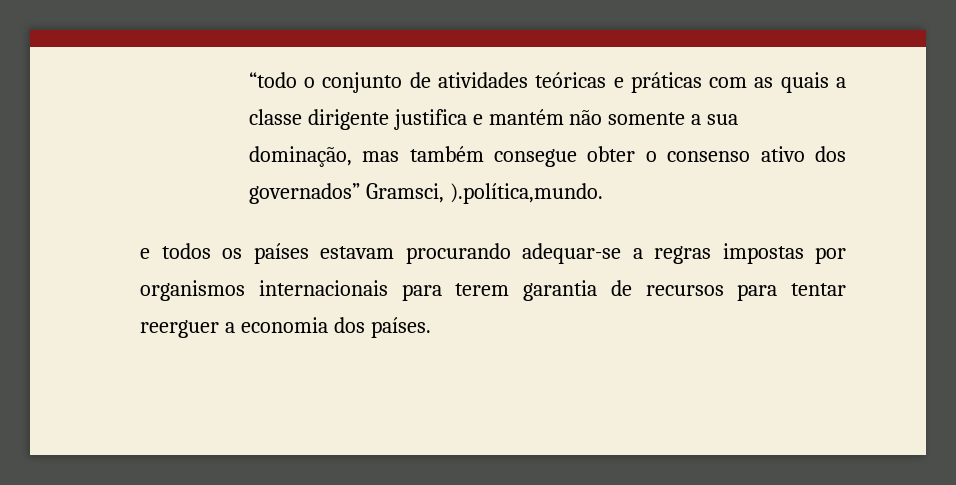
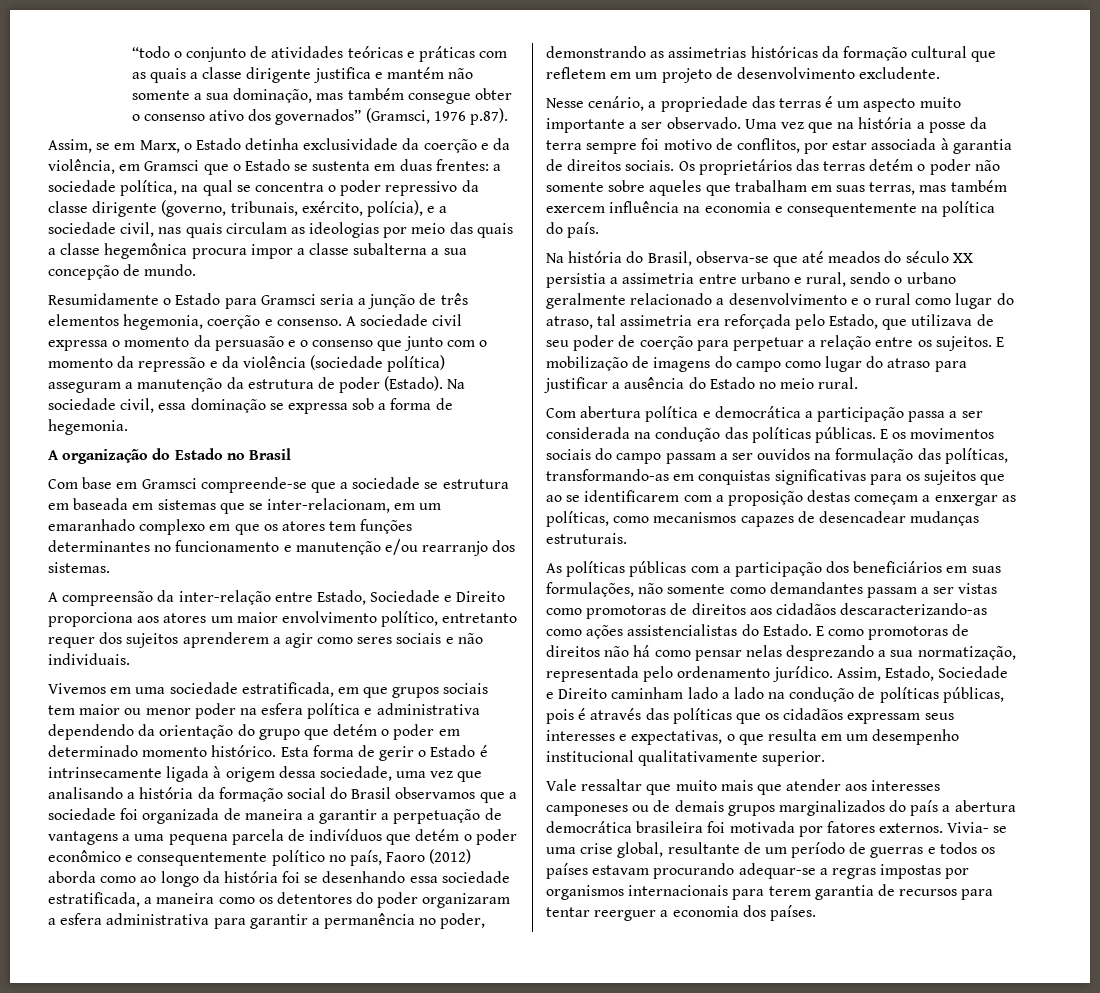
[365,183,603,204] Gramsci, ).política,mundo. // -> [365,108,508,125] [48,138,511,153] [48,159,502,175] [48,180,479,196] [48,200,448,217] [48,222,513,238] [48,243,467,259] [48,264,197,280] [48,293,468,309] [48,314,463,330] [48,335,488,351] [48,355,446,372] [48,376,466,393] [48,398,453,414] [48,419,128,435] [48,448,291,464] [48,477,509,493] [48,498,442,514] [48,519,413,535] [48,539,516,556] [48,562,110,573] [48,590,506,606] [48,611,518,627] [48,632,483,648] [48,653,130,665] [48,682,489,698] [48,703,480,719] [48,724,460,740] [48,745,488,761] [48,766,483,782] [48,787,517,803] [48,808,502,824] [48,829,517,845] [48,849,472,866] [48,871,510,887] [48,892,511,908] [48,913,486,929] [546,46,997,62] [546,67,941,83] [546,96,961,112] [546,117,988,133] [546,138,1012,154] [546,159,1000,175] [546,180,1007,196] [546,201,996,217] [546,222,600,238] [546,251,973,267] [546,272,956,288] [546,293,1014,309] [546,314,994,330] [546,335,1005,351] [546,356,967,372] [544,377,859,393] [546,406,983,422] [546,427,995,443] [546,448,1008,464] [546,469,1006,485] [546,490,1016,506] [546,511,980,527] [546,533,627,544] [546,561,1001,577] [546,582,998,598] [546,603,988,619] [546,624,970,640] [546,645,1016,661] [546,666,1009,682] [546,687,1004,703] [546,708,954,724] [546,729,960,745] [546,750,826,766] [546,779,941,795] [546,800,1016,816] [546,821,1008,837] [546,842,924,858] (Gramsci, 1976 p.87). // Assim, se em Marx, o Estado detinha exclusividade da coerção e da violência, em Gramsci que o Estado se sustenta em duas frentes: a sociedade política, na qual se concentra o poder repressivo da classe dirigente (governo, tribunais, exército, polícia), e a sociedade civil, nas quais circulam as ideologias por meio das quais a classe hegemônica procura impor a classe subalterna a sua concepção de mundo. // Resumidamente o Estado para Gramsci seria a junção de três elementos hegemonia, coerção e consenso. A sociedade civil expressa o momento da persuasão e o consenso que junto com o momento da repressão e da violência (sociedade política) asseguram a manutenção da estrutura de poder (Estado). Na sociedade civil, essa dominação se expressa sob a forma de hegemonia. // A organização do Estado no Brasil // Com base em Gramsci compreende-se que a sociedade se estrutura em baseada em sistemas que se inter-relacionam, em um emaranhado complexo em que os atores tem funções determinantes no funcionamento e manutenção e/ou rearranjo dos sistemas. // A compreensão da inter-relação entre Estado, Sociedade e Direito proporciona aos atores um maior envolvimento político, entretanto requer dos sujeitos aprenderem a agir como seres sociais e não individuais. // Vivemos em uma sociedade estratificada, em que grupos sociais tem maior ou menor poder na esfera política e administrativa dependendo da orientação do grupo que detém o poder em determinado momento histórico. Esta forma de gerir o Estado é intrinsecamente ligada à origem dessa sociedade, uma vez que analisando a história da formação social do Brasil observamos que a sociedade foi organizada de maneira a garantir a perpetuação de vantagens a uma pequena parcela de indivíduos que detém o poder econômico e consequentemente político no país, Faoro (2012) aborda como ao longo da história foi se desenhando essa sociedade estratificada, a maneira como os detentores do poder organizaram a esfera administrativa para garantir a permanência no poder, demonstrando as assimetrias históricas da formação cultural que refletem em um projeto de desenvolvimento excludente. // Nesse cenário, a propriedade das terras é um aspecto muito importante a ser observado. Uma vez que na história a posse da terra sempre foi motivo de conflitos, por estar associada à garantia de direitos sociais. Os proprietários das terras detém o poder não somente sobre aqueles que trabalham em suas terras, mas também exercem influência na economia e consequentemente na política do país. // Na história do Brasil, observa-se que até meados do século XX persistia a assimetria entre urbano e rural, sendo o urbano geralmente relacionado a desenvolvimento e o rural como lugar do atraso, tal assimetria era reforçada pelo Estado, que utilizava de seu poder de coerção para perpetuar a relação entre os sujeitos. E mobilização de imagens do campo como lugar do atraso para justificar a ausência do Estado no meio rural. // Com abertura política e democrática a participação passa a ser considerada na condução das políticas públicas. E os movimentos sociais do campo passam a ser ouvidos na formulação das políticas, transformando-as em conquistas significativas para os sujeitos que ao se identificarem com a proposição destas começam a enxergar as políticas, como mecanismos capazes de desencadear mudanças estruturais. // As políticas públicas com a participação dos beneficiários em suas formulações, não somente como demandantes passam a ser vistas como promotoras de direitos aos cidadãos descaracterizando-as como ações assistencialistas do Estado. E como promotoras de direitos não há como pensar nelas desprezando a sua normatização, representada pelo ordenamento jurídico. Assim, Estado, Sociedade e Direito caminham lado a lado na condução de políticas públicas, pois é através das políticas que os cidadãos expressam seus interesses e expectativas, o que resulta em um desempenho institucional qualitativamente superior. // Vale ressaltar que muito mais que atender aos interesses camponeses ou de demais grupos marginalizados do país a abertura democrática brasileira foi motivada por fatores externos. Vivia- se uma crise global, resultante de um período de guerras

